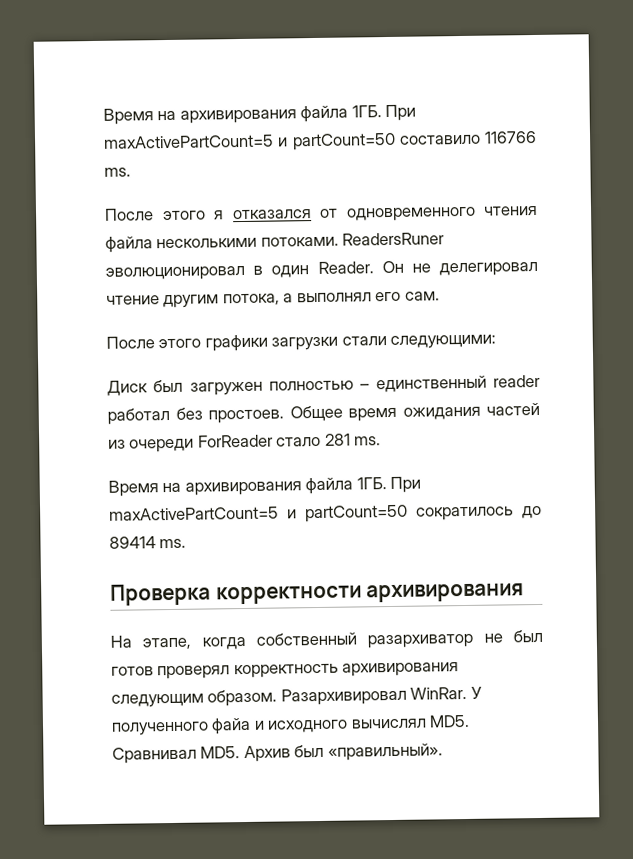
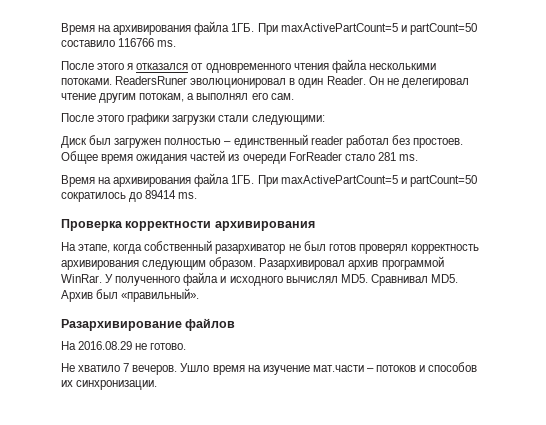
[222,293,280,306] потока, -> [139,93,185,102] потокам,
(407, 696) none -> [348,256,444,270] архив программой
[211,717,252,735] файа -> [183,272,219,286] файла
(443, 752) none -> [61,318,236,331] [61,341,187,350] [61,362,478,375] [61,380,158,390] // Разархивирование файлов // На 2016.08.29 не готово. // Не хватило 7 вечеров. Ушло время на изучение мат.части – потоков и способов их синхронизации.

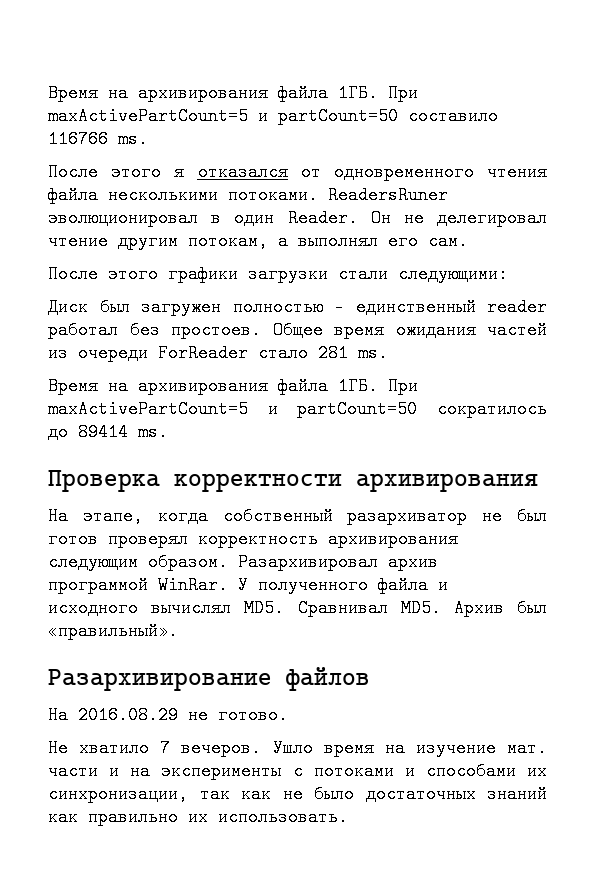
[312,362,478,372] [61,380,158,390] мат.части – потоков и способов их синхронизации. -> [507,739,547,757] [48,764,547,780] [48,785,547,803] [48,808,348,826] мат. части и на эксперименты с потоками и способами их синхронизации, так как не было достаточных знаний как правильно их использовать.

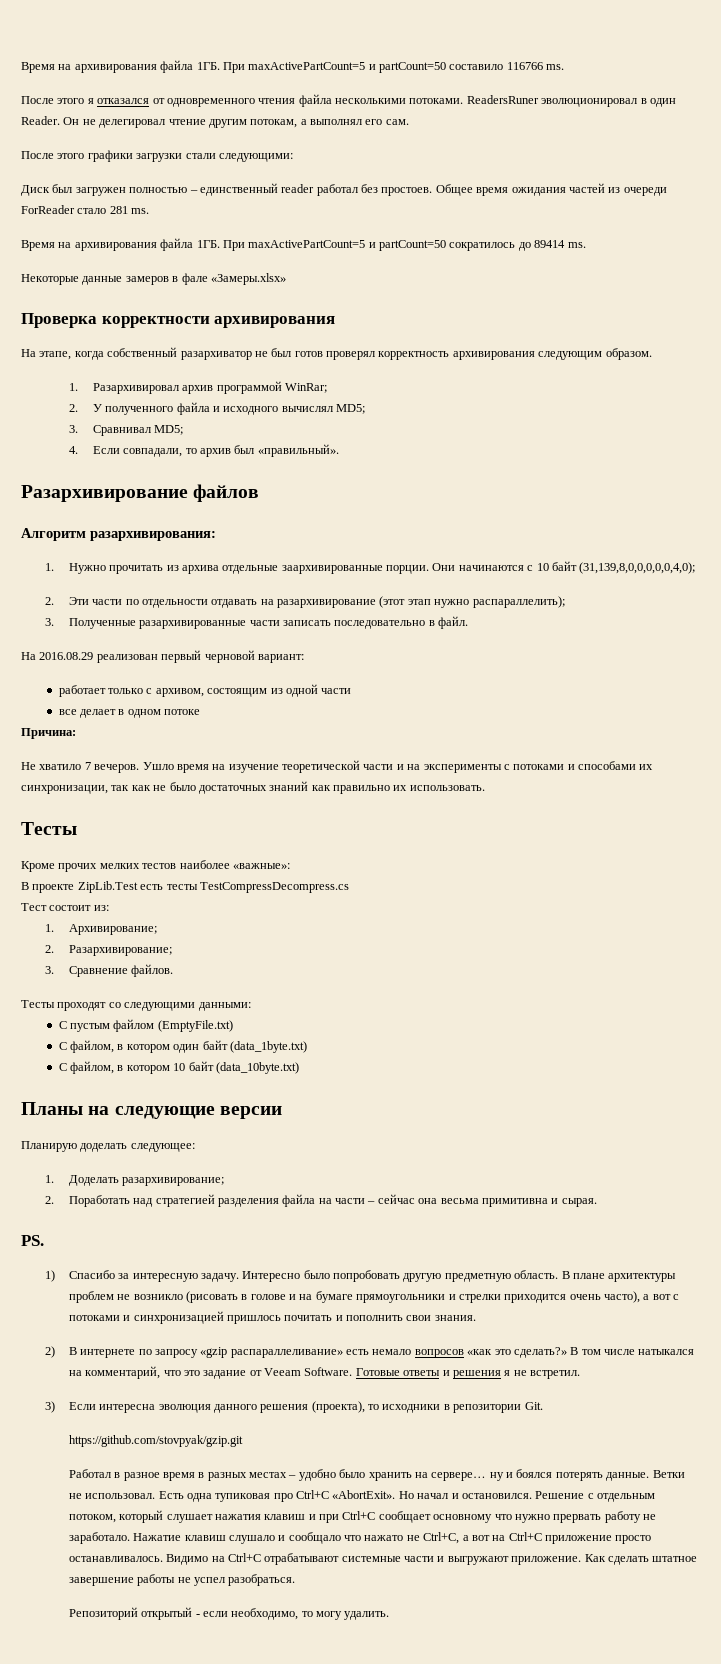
(168, 432) none -> [21,273,286,285] // Некоторые данные замеров в фале «Замеры.xlsx»
(228, 562) none -> [68,383,78,391] // 1.
[158,576,228,594] WinRar. -> [284,383,327,393] [68,404,78,412] WinRar; // 2.
[244,599,547,617] [48,622,178,640] [48,667,370,691] [48,706,288,724] MD5. Сравнивал MD5. Архив был «правильный». // Разархивирование файлов // На 2016.08.29 не готово. -> [336,404,366,414] [68,425,184,436] [68,444,339,457] [21,484,260,502] [21,528,216,541] [44,561,696,574] [44,596,565,608] [44,616,469,629] [21,650,304,663] [58,684,352,697] [58,709,201,718] [21,728,76,739] MD5; // 3. Сравнивал MD5; // 4. Если совпадали, то архив был «правильный». // Разархивирование файлов // Алгоритм разархивирования: // 1. Нужно прочитать из архива отдельные заархивированные порции. Они начинаются с 10 байт (31,139,8,0,0,0,0,0,4,0); // 2. Эти части по отдельности отдавать на разархивирование (этот этап нужно распараллелить); // 3. Полученные разархивированные части записать последовательно в файл. // На 2016.08.29 реализован первый черновой вариант: // работает только с архивом, состоящим из одной части // все делает в одном потоке // Причина:
[507,739,547,757] мат. -> [282,760,360,773] теоретической
(348, 817) none -> [21,822,77,835] [21,860,290,872] [21,881,349,893] [21,903,109,911] [44,924,157,935] [44,945,172,956] [44,964,174,977] [21,1000,251,1011] [58,1019,233,1032] [58,1040,307,1053] [58,1061,299,1074] [21,1102,282,1119] [21,1141,195,1152] [44,1175,225,1186] [44,1194,597,1207] [21,1235,44,1246] [44,1270,677,1282] [68,1291,680,1303] [68,1311,476,1324] [44,1346,695,1358] [68,1366,581,1379] [44,1401,543,1413] [68,1435,243,1447] [68,1469,685,1481] [68,1490,656,1502] [68,1510,657,1523] [68,1532,652,1544] [68,1553,698,1565] [68,1574,296,1586] [68,1607,390,1620] // Тесты // Кроме прочих мелких тестов наиболее «важные»: // В проекте ZipLib.Test есть тесты TestCompressDecompress.cs // Тест состоит из: // 1. Архивирование; // 2. Разархивирование; // 3. Сравнение файлов. // Тесты проходят со следующими данными: // С пустым файлом (EmptyFile.txt) // С файлом, в котором один байт (data_1byte.txt) // С файлом, в котором 10 байт (data_10byte.txt) // Планы на следующие версии // Планирую доделать следующее: // 1. Доделать разархивирование; // 2. Поработать над стратегией разделения файла на части – сейчас она весьма примитивна и сырая. // PS. // 1) Спасибо за интересную задачу. Интересно было попробовать другую предметную область. В плане архитектуры проблем не возникло (рисовать в голове и на бумаге прямоугольники и стрелки приходится очень часто), а вот с потоками и синхронизацией пришлось почитать и пополнить свои знания. // 2) В интернете по запросу «gzip распараллеливание» есть немало вопросов «как это сделать?» В том числе натыкался на комментарий, что это задание от Veeam Software. Готовые ответы и решения я не встретил. // 3) Если интересна эволюция данного решения (проекта), то исходники в репозитории Git. // https://github.com/stovpyak/gzip.git // Работал в разное время в разных местах – удобно было хранить на сервере… ну и боялся потерять данные. Ветки не использовал. Есть одна тупиковая про Ctrl+C «AbortExit». Но начал и остановился. Решение с отдельным потоком, который слушает нажатия клавиш и при Ctrl+C сообщает основному что нужно прервать работу не заработало. Нажатие клавиш слушало и сообщало что нажато не Ctrl+C, а вот на Ctrl+C приложение просто останавливалось. Видимо на Ctrl+C отрабатывают системные части и выгружают приложение. Как сделать штатное завершение работы не успел разобраться. // Репозиторий открытый - если необходимо, то могу удалить.

